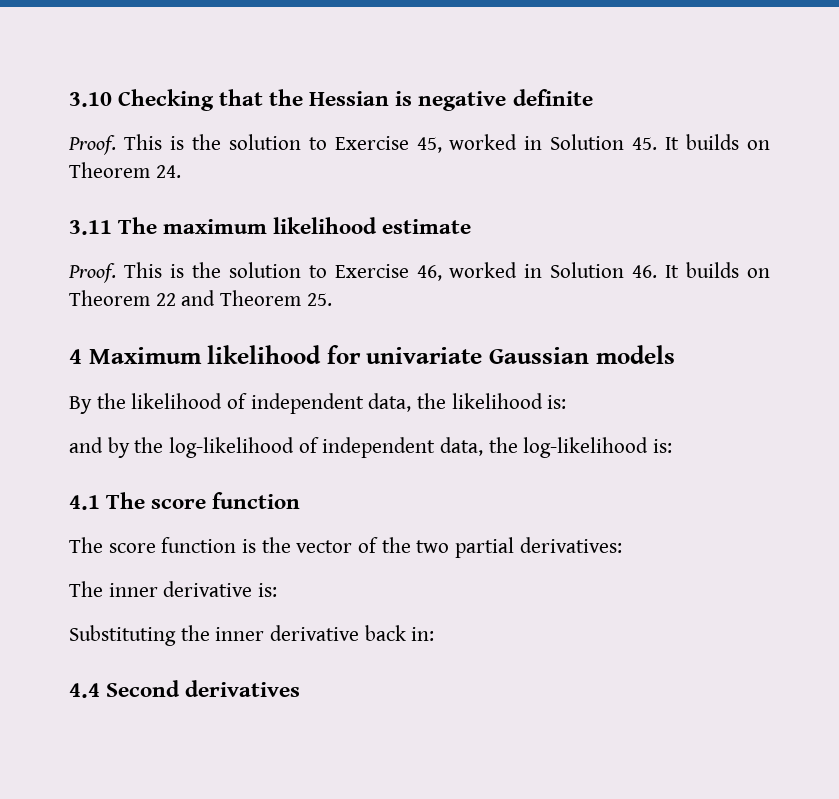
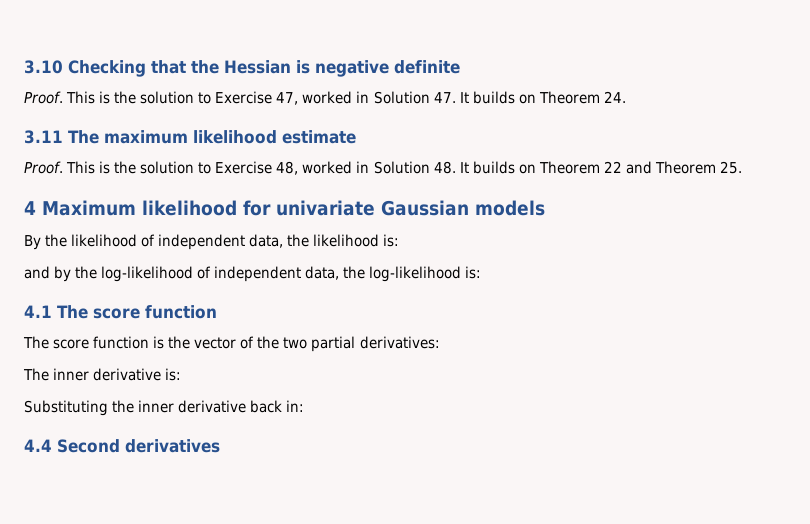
[416,134,658,153] 45, worked in Solution 45. -> [276,91,456,105] 47, worked in Solution 47.
[416,262,658,281] 46, worked in Solution 46. -> [276,161,456,175] 48, worked in Solution 48.

